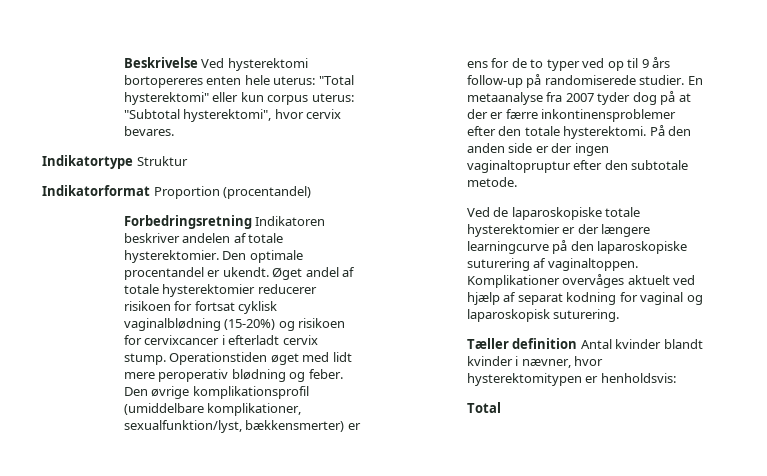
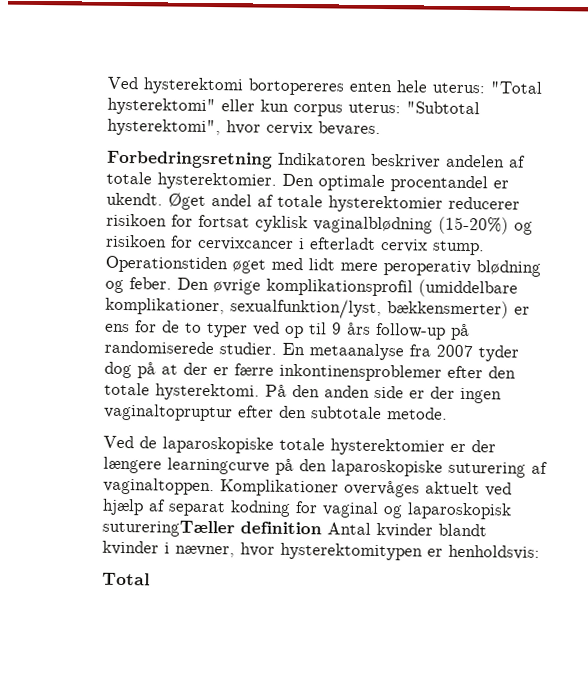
[123,57,198,68] Beskrivelse -> (106, 83) none
[42,155,188,169] [42,185,312,199] // Indikatortype Struktur // Indikatorformat Proportion (procentandel) -> (381, 128) none
[553,309,620,322] [466,338,509,349] suturering. // Tæller -> [101,519,235,538] sutureringTæller

